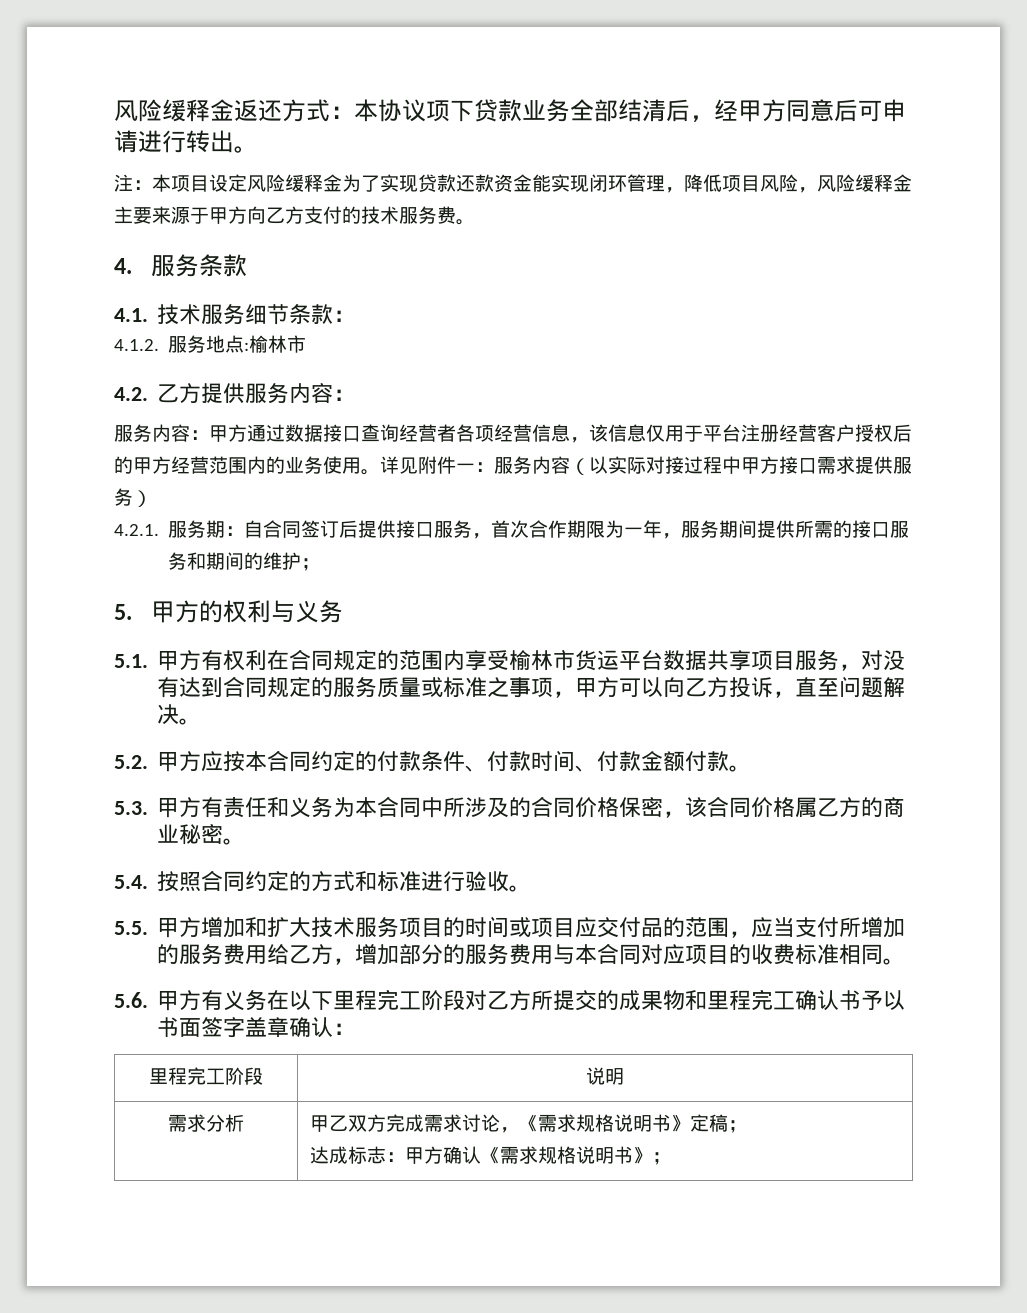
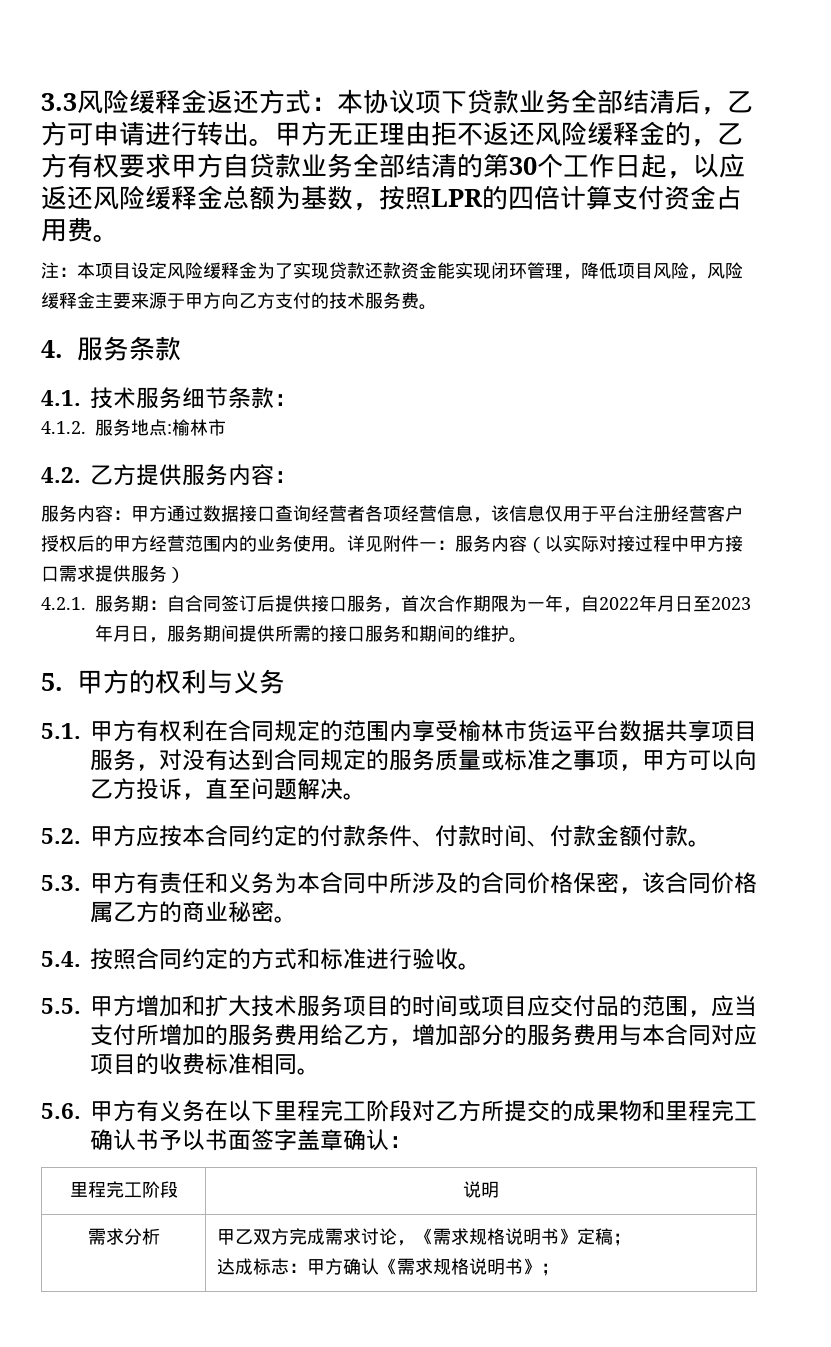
(114, 110) none -> [41,93,77,111] 3.3
[714,99,858,122] 经甲方同意后 -> [727,91,753,113] [41,121,67,146] 乙方
(258, 149) none -> [275,121,743,147] [41,153,745,179] [41,185,742,211] [41,217,119,242] 甲方无正理由拒不返还风险缓释金的，乙方有权要求甲方自贷款业务全部结清的第30个工作日起，以应返还风险缓释金总额为基数，按照LPR的四倍计算支付资金占用费。
(682, 536) none -> [581,595,751,612] [95,625,167,643] 自2022年月日至2023年月日，
[301,558,321,571] ； -> [509,637,527,643] 。

